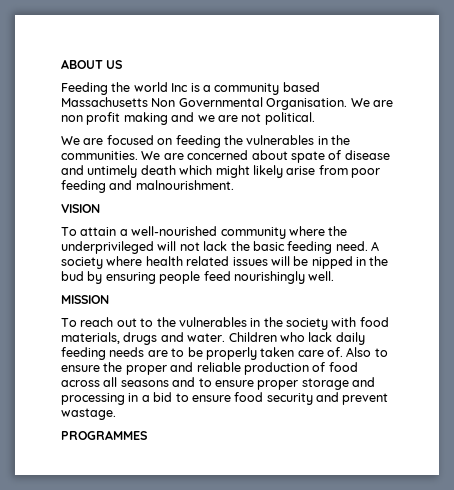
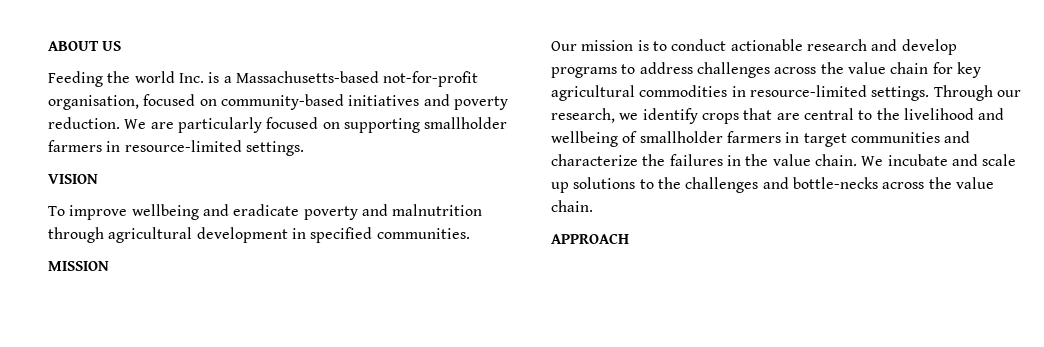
[171,83,189,92] Inc -> [178,73,204,83] Inc.
[214,82,320,95] [61,97,393,110] [61,112,315,125] [61,135,350,148] [61,150,390,163] [61,165,380,178] [61,180,234,193] [61,204,100,213] [61,226,348,239] [61,241,379,254] [61,256,389,269] [61,271,335,284] [61,295,109,304] [61,317,389,330] [61,332,365,345] [61,347,388,360] [61,362,358,375] [61,377,375,390] [61,392,389,405] [61,408,116,420] [61,430,147,440] community based Massachusetts Non Governmental Organisation. We are non profit making and we are not political. // We are focused on feeding the vulnerables in the communities. We are concerned about spate of disease and untimely death which might likely arise from poor feeding and malnourishment. // VISION // To attain a well-nourished community where the underprivileged will not lack the basic feeding need. A society where health related issues will be nipped in the bud by ensuring people feed nourishingly well. // MISSION // To reach out to the vulnerables in the society with food materials, drugs and water. Children who lack daily feeding needs are to be properly taken care of. Also to ensure the proper and reliable production of food across all seasons and to ensure proper storage and processing in a bid to ensure food security and prevent wastage. // PROGRAMMES -> [235,71,479,87] [48,94,508,110] [48,117,508,133] [48,140,304,156] [48,174,98,184] [48,204,483,220] [48,227,470,243] [48,261,109,271] [551,39,957,55] [551,62,981,78] [551,85,1021,101] [551,108,1005,124] [551,131,971,147] [551,154,1017,166] [551,177,994,193] [551,200,593,212] [551,233,629,244] Massachusetts-based not-for-profit organisation, focused on community-based initiatives and poverty reduction. We are particularly focused on supporting smallholder farmers in resource-limited settings. // VISION // To improve wellbeing and eradicate poverty and malnutrition through agricultural development in specified communities. // MISSION // Our mission is to conduct actionable research and develop programs to address challenges across the value chain for key agricultural commodities in resource-limited settings. Through our research, we identify crops that are central to the livelihood and wellbeing of smallholder farmers in target communities and characterize the failures in the value chain. We incubate and scale up solutions to the challenges and bottle-necks across the value chain. // APPROACH

